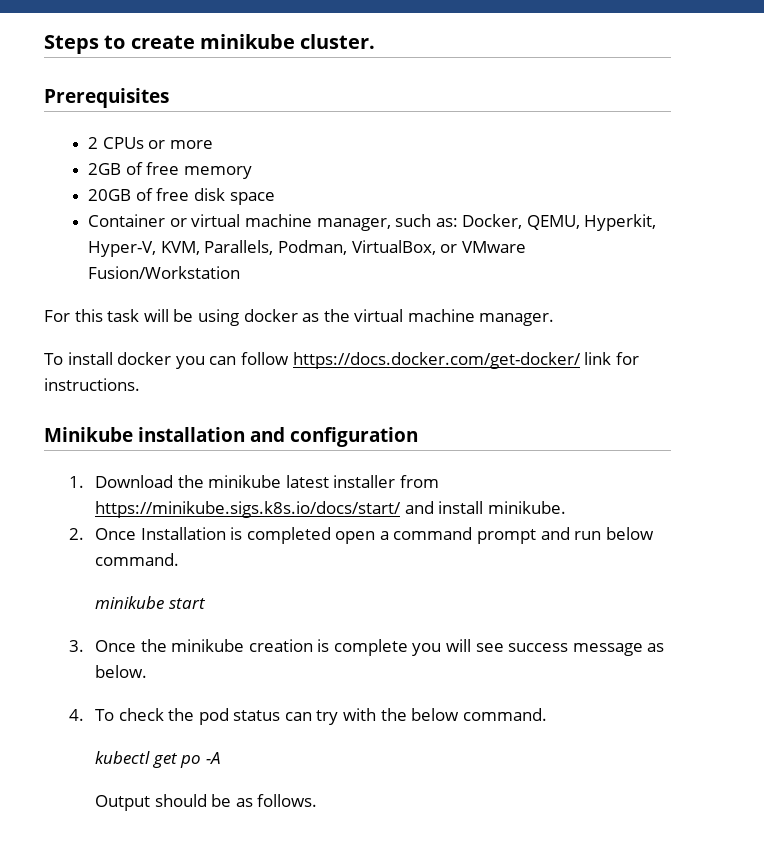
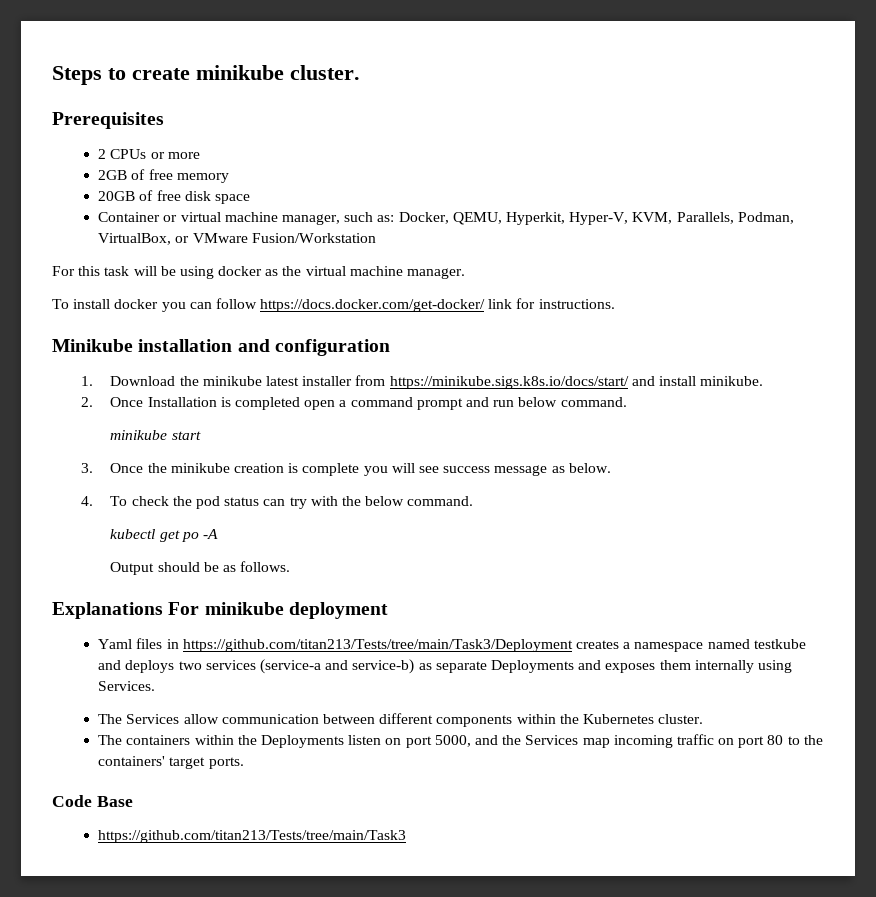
(318, 800) none -> [52,602,388,619] [98,638,806,652] [98,659,792,674] [98,681,156,691] [98,713,704,727] [98,734,823,748] [98,756,244,769] [52,795,133,807] [98,830,407,843] // Explanations For minikube deployment // Yaml files in https://github.com/titan213/Tests/tree/main/Task3/Deployment creates a namespace named testkube and deploys two services (service-a and service-b) as separate Deployments and exposes them internally using Services. // The Services allow communication between different components within the Kubernetes cluster. // The containers within the Deployments listen on port 5000, and the Services map incoming traffic on port 80 to the containers' target ports. // Code Base // https://github.com/titan213/Tests/tree/main/Task3

